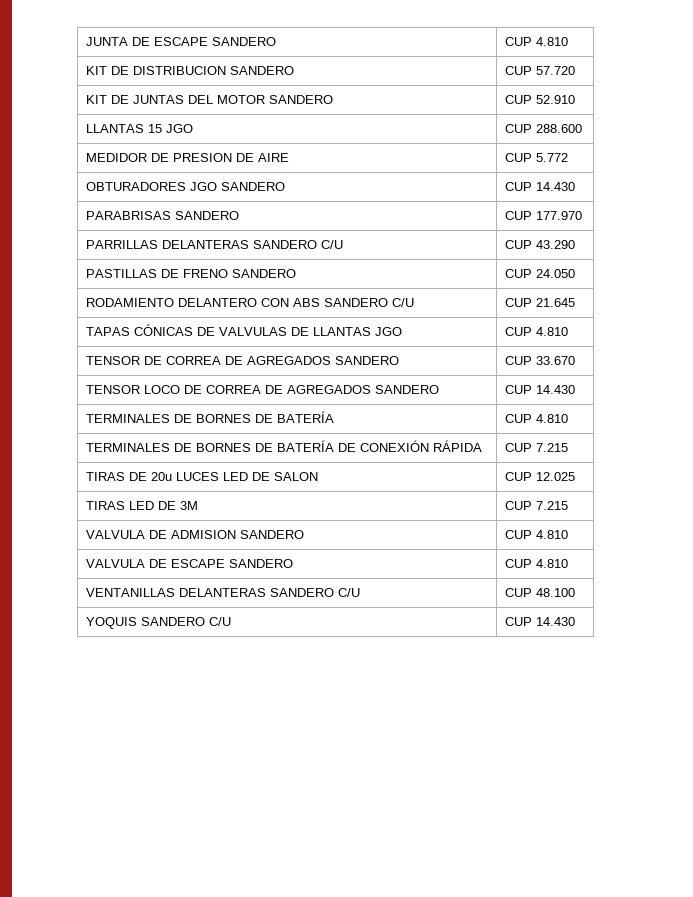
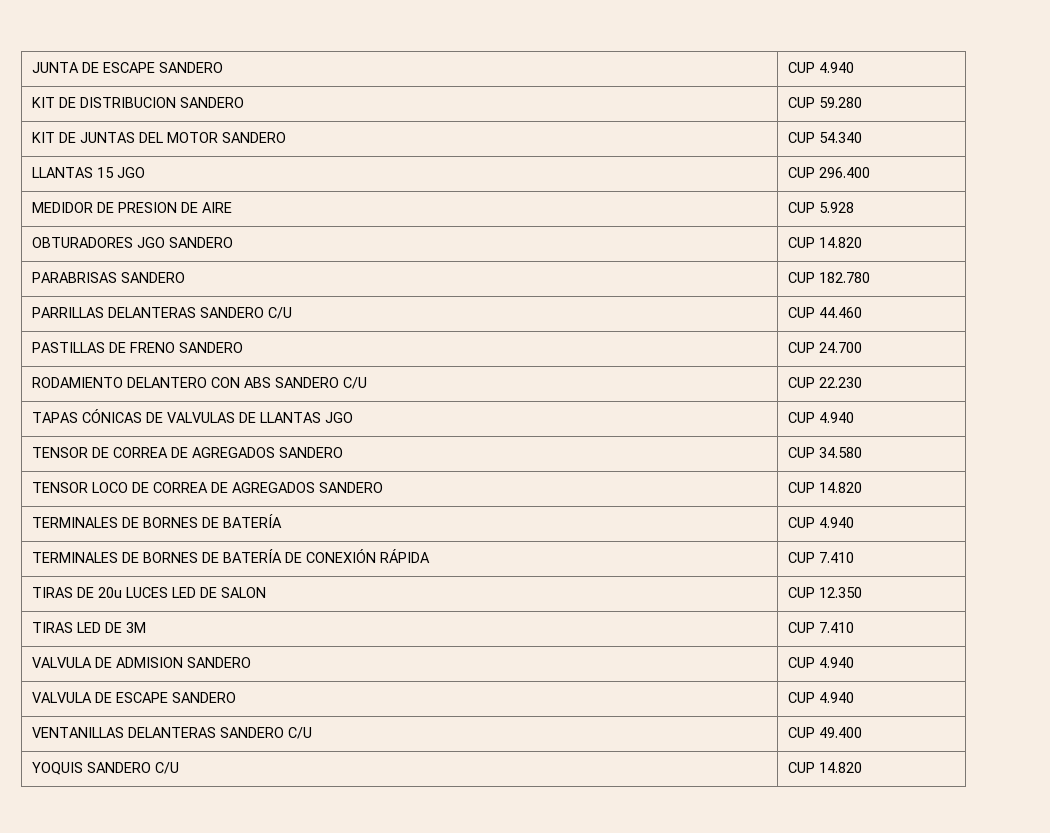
[536,37,569,46] 4.810 -> [819,62,855,73] 4.940
[536,66,576,75] 57.720 -> [819,97,863,108] 59.280
[536,95,576,104] 52.910 -> [819,132,863,143] 54.340
[536,124,583,133] 288.600 -> [819,167,871,178] 296.400
[536,153,569,162] 5.772 -> [819,202,855,213] 5.928
[536,182,576,191] 14.430 -> [819,237,863,248] 14.820
[536,211,583,220] 177.970 -> [819,272,871,283] 182.780
[536,240,576,249] 43.290 -> [819,307,863,318] 44.460
[536,269,576,278] 24.050 -> [819,342,863,353] 24.700
[536,298,576,307] 21.645 -> [819,377,863,388] 22.230
[536,327,569,336] 4.810 -> [819,412,855,423] 4.940
[536,356,576,365] 33.670 -> [819,447,863,458] 34.580
[536,385,576,394] 14.430 -> [819,482,863,493] 14.820
[536,414,569,423] 4.810 -> [819,517,855,528] 4.940
[536,443,569,452] 7.215 -> [819,552,855,563] 7.410
[536,472,576,481] 12.025 -> [819,587,863,598] 12.350
[536,501,569,510] 7.215 -> [819,622,855,633] 7.410
[536,530,569,539] 4.810 -> [819,657,855,668] 4.940
[536,559,569,568] 4.810 -> [819,692,855,703] 4.940
[536,588,576,597] 48.100 -> [819,727,863,738] 49.400
[536,617,576,626] 14.430 -> [819,762,863,773] 14.820

